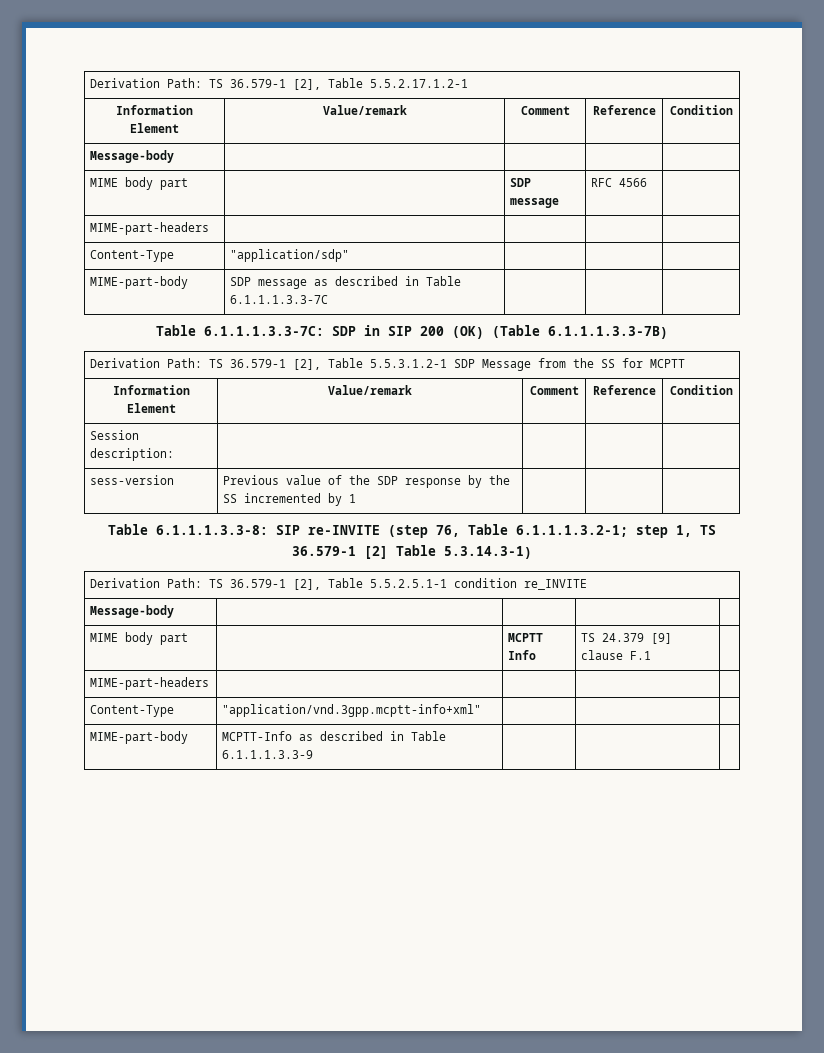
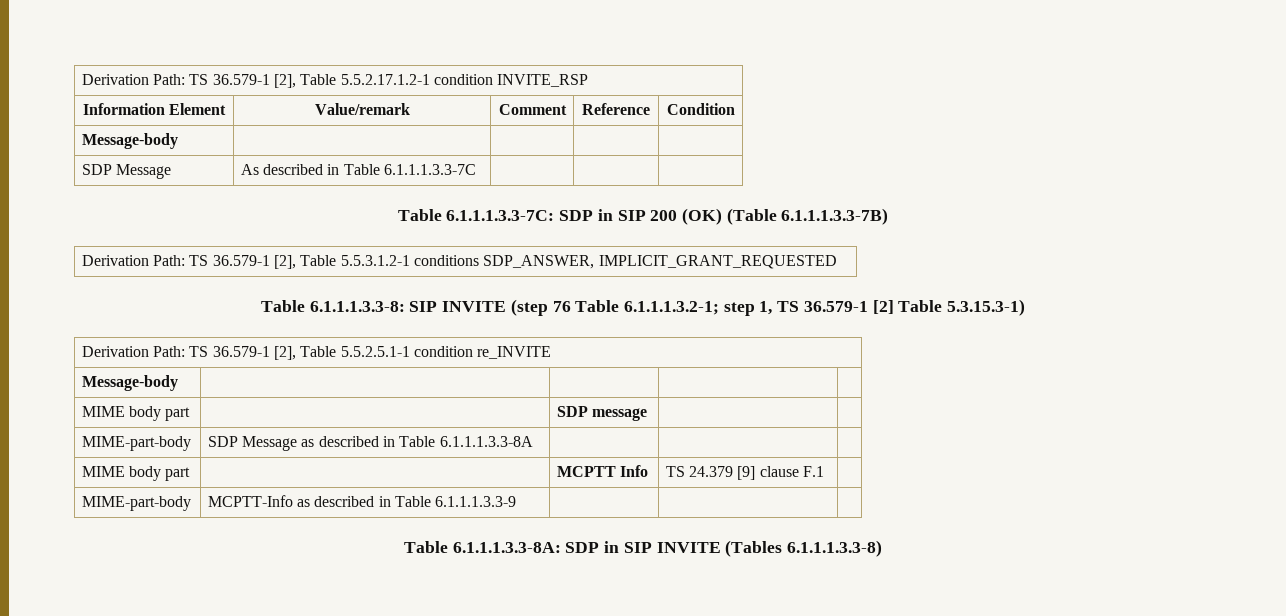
(469, 83) none -> [433,74,589,87] condition INVITE_RSP
[90,177,189,190] [510,178,532,187] [510,198,560,208] [591,178,648,187] [90,222,210,235] [90,250,175,262] [230,249,350,262] [90,276,189,289] [230,277,329,289] MIME body part | | SDP message | RFC 4566 | // MIME-part-headers | | | | // Content-Type | "application/sdp" | | | // MIME-part-body | SDP message as -> [81,164,171,179] [240,164,259,175] SDP Message | As
[454,358,686,371] [112,385,190,395] [126,403,176,413] [328,385,412,395] [529,386,579,395] [592,385,656,395] [669,385,733,395] [90,430,140,440] [90,448,175,461] [90,475,175,485] [223,475,511,488] [223,493,357,506] SDP Message from the SS for MCPTT // Information Element | Value/remark | Comment | Reference | Condition // Session description: | | | | // sess-version | Previous value of the SDP response by the SS incremented by 1 | | | -> [413,255,837,269] conditions SDP_ANSWER, IMPLICIT_GRANT_REQUESTED
[308,525,460,538] re-INVITE (step 76, -> [442,299,571,316] INVITE (step 76
[444,546,532,559] 5.3.14.3-1) -> [947,299,1026,316] 5.3.15.3-1)
(175, 611) none -> [81,406,191,421] [556,406,647,421] [81,436,191,451] [207,436,533,451] // MIME body part | | SDP message | | // MIME-part-body | SDP Message as described in Table 6.1.1.1.3.3-8A | | |
[90,677,210,690] [90,705,175,717] [222,704,482,717] // MIME-part-headers | | | | // Content-Type | "application/vnd.3gpp.mcptt-info+xml" | | | -> (824, 471) none
(314, 754) none -> [403,540,883,557] // Table 6.1.1.1.3.3-8A: SDP in SIP INVITE (Tables 6.1.1.1.3.3-8)

